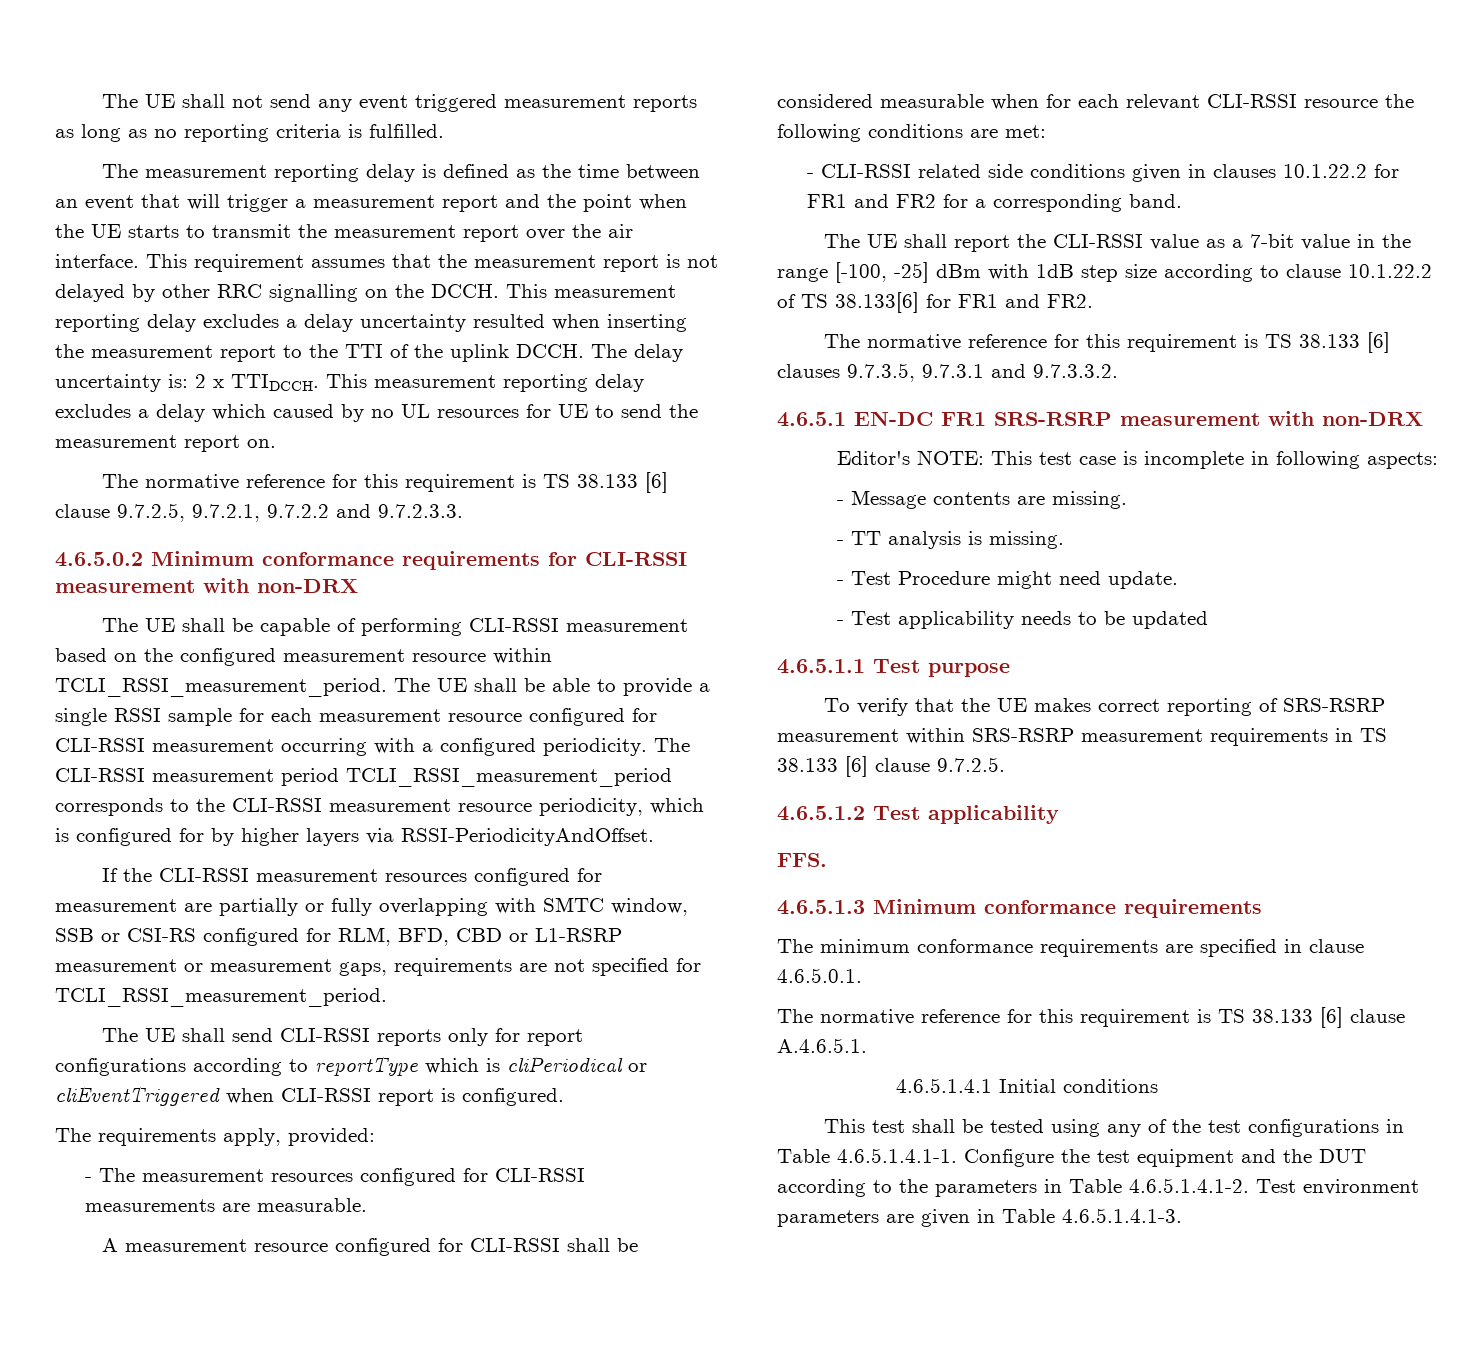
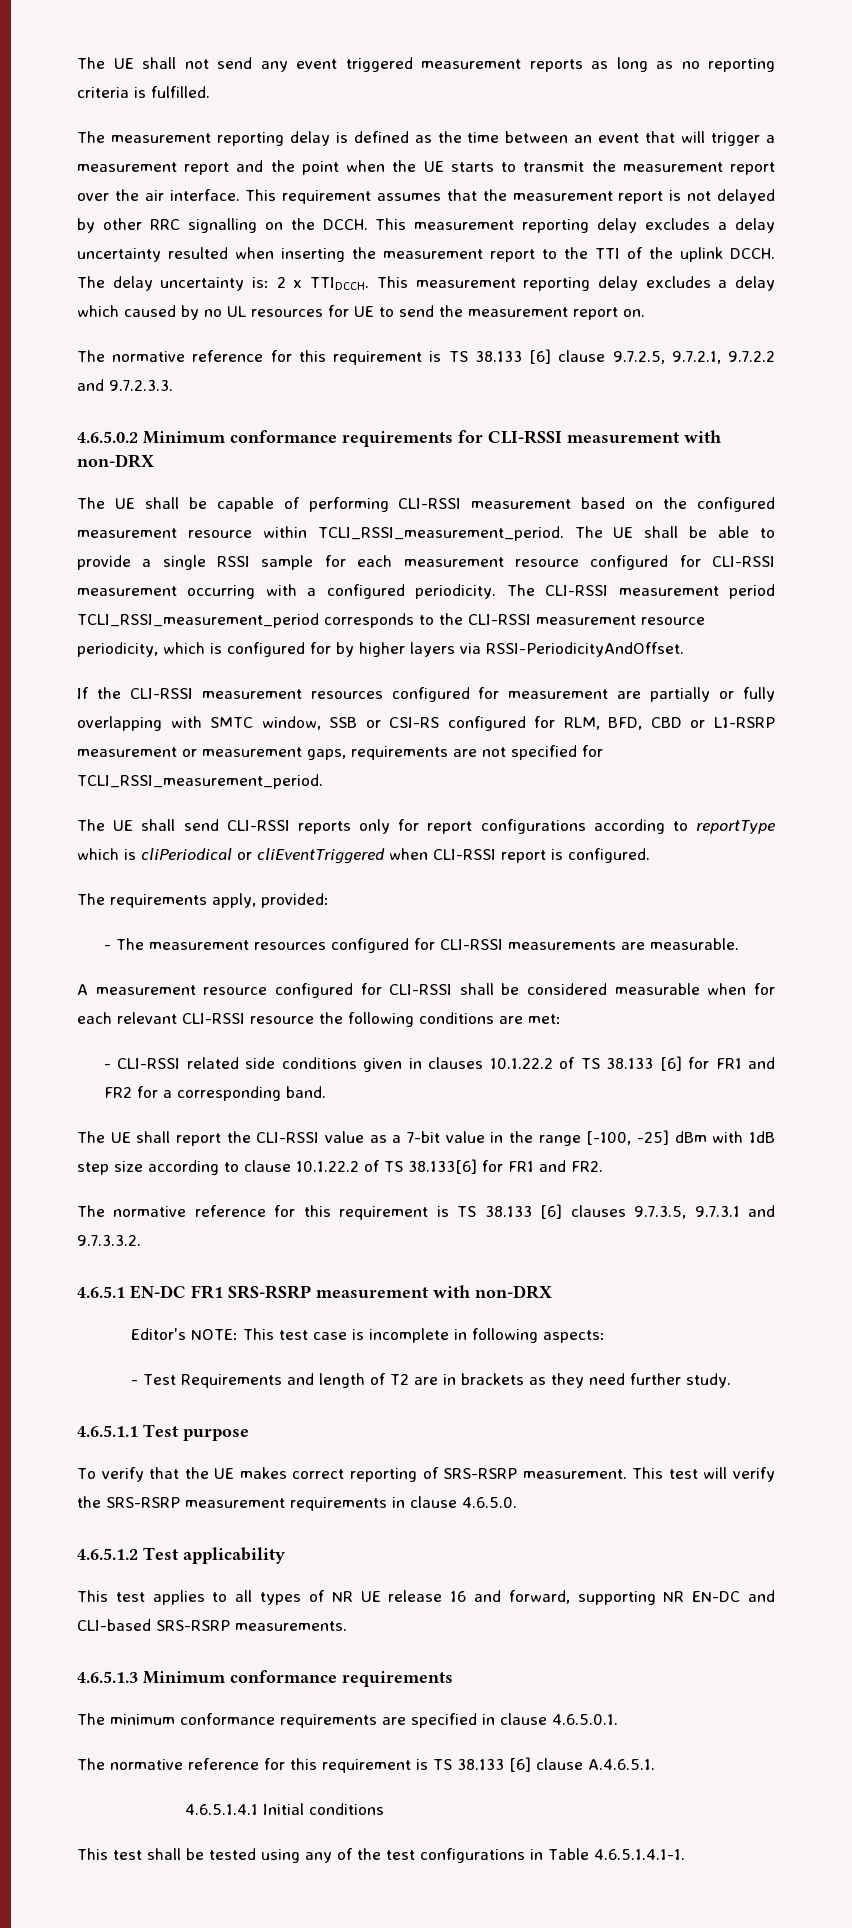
(1367, 171) none -> [559,1056,682,1071] of TS 38.133 [6]
[850,490,1127,509] [836,531,1064,549] [836,571,1178,589] [836,611,1208,629] Message contents are missing. // - TT analysis is missing. // - Test Procedure might need update. // - Test applicability needs to be updated -> [142,1373,731,1388] Test Requirements and length of T2 are in brackets as they need further study.
[777,728,1387,746] [777,756,1005,777] [777,805,1059,824] [777,853,827,867] measurement within SRS-RSRP measurement requirements in TS 38.133 [6] clause 9.7.2.5. // 4.6.5.1.2 Test applicability // FFS. -> [522,1467,775,1482] [77,1496,517,1511] [77,1547,285,1564] [77,1590,775,1605] [77,1619,347,1631] measurement. This test will verify the SRS-RSRP measurement requirements in clause 4.6.5.0. // 4.6.5.1.2 Test applicability // This test applies to all types of NR UE release 16 and forward, supporting NR EN-DC and CLI-based SRS-RSRP measurements.
[964,1149,1366,1167] [777,1178,1419,1197] [777,1208,1182,1227] Configure the test equipment and the DUT according to the parameters in Table 4.6.5.1.4.1-2. Test environment parameters are given in Table 4.6.5.1.4.1-3. -> (685, 1854) none

